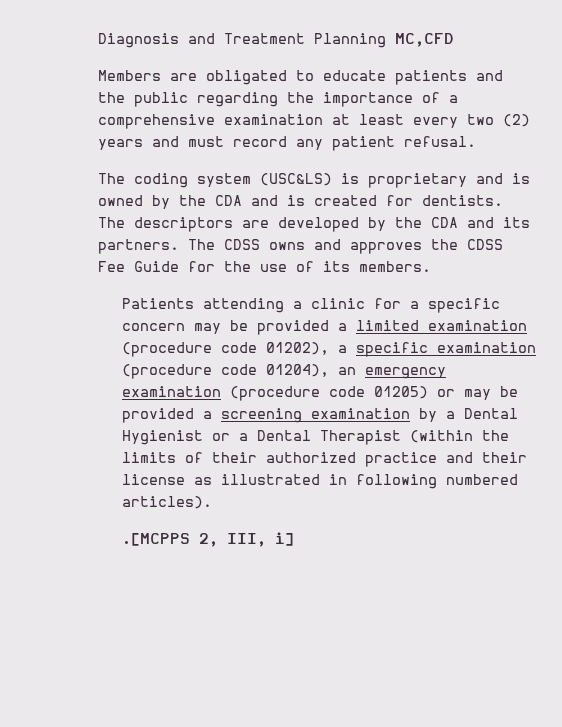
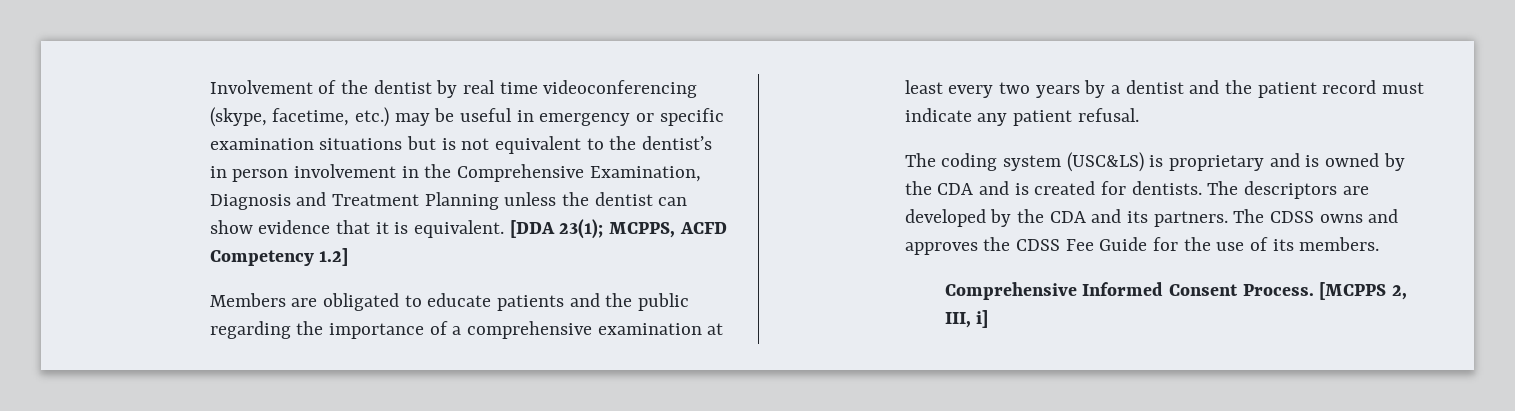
[97,33,454,48] Diagnosis and Treatment Planning MC,CFD -> [209,80,698,98] [209,107,724,127] [209,136,713,154] [209,164,701,182] [209,192,688,210] [209,219,727,239] [209,248,349,266] Involvement of the dentist by real time videoconferencing (skype, facetime, etc.) may be useful in emergency or specific examination situations but is not equivalent to the dentist’s in person involvement in the Comprehensive Examination, Diagnosis and Treatment Planning unless the dentist can show evidence that it is equivalent. [DDA 23(1); MCPPS, ACFD Competency 1.2]
[502,114,530,127] [97,136,287,150] (2) years and must record -> [1035,80,1425,98] [904,108,972,122] years by a dentist and the patient record must indicate
[121,298,500,313] [121,320,527,335] [121,342,536,357] [121,364,446,379] [121,386,518,401] [121,408,518,423] [121,430,509,445] [121,452,527,467] [121,474,518,489] [121,496,212,509] [121,533,190,546] Patients attending a clinic for a specific concern may be provided a limited examination (procedure code 01202), a specific examination (procedure code 01204), an emergency examination (procedure code 01205) or may be provided a screening examination by a Dental Hygienist or a Dental Therapist (within the limits of their authorized practice and their license as illustrated in following numbered articles). // .[MCPPS -> [944,282,1387,300] Comprehensive Informed Consent Process. [MCPPS

